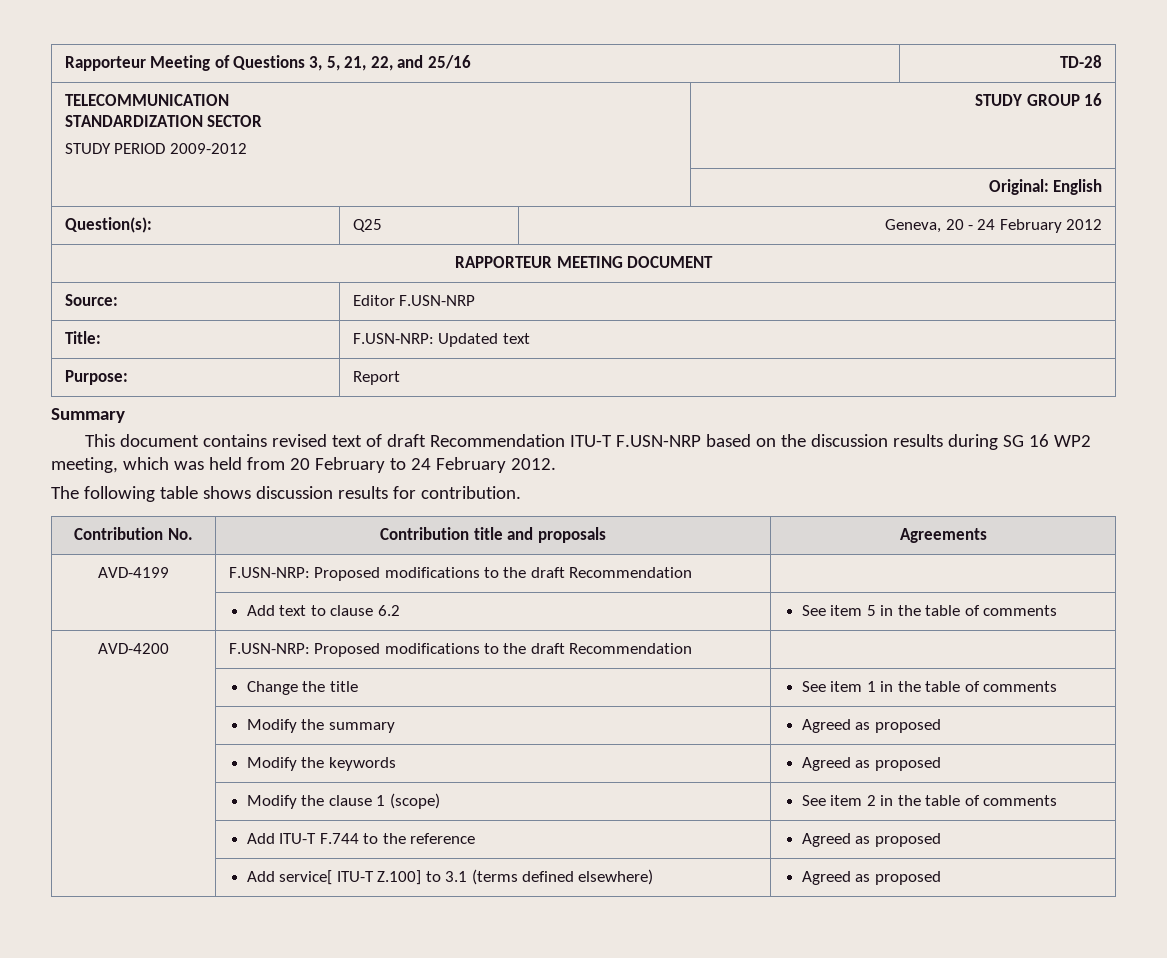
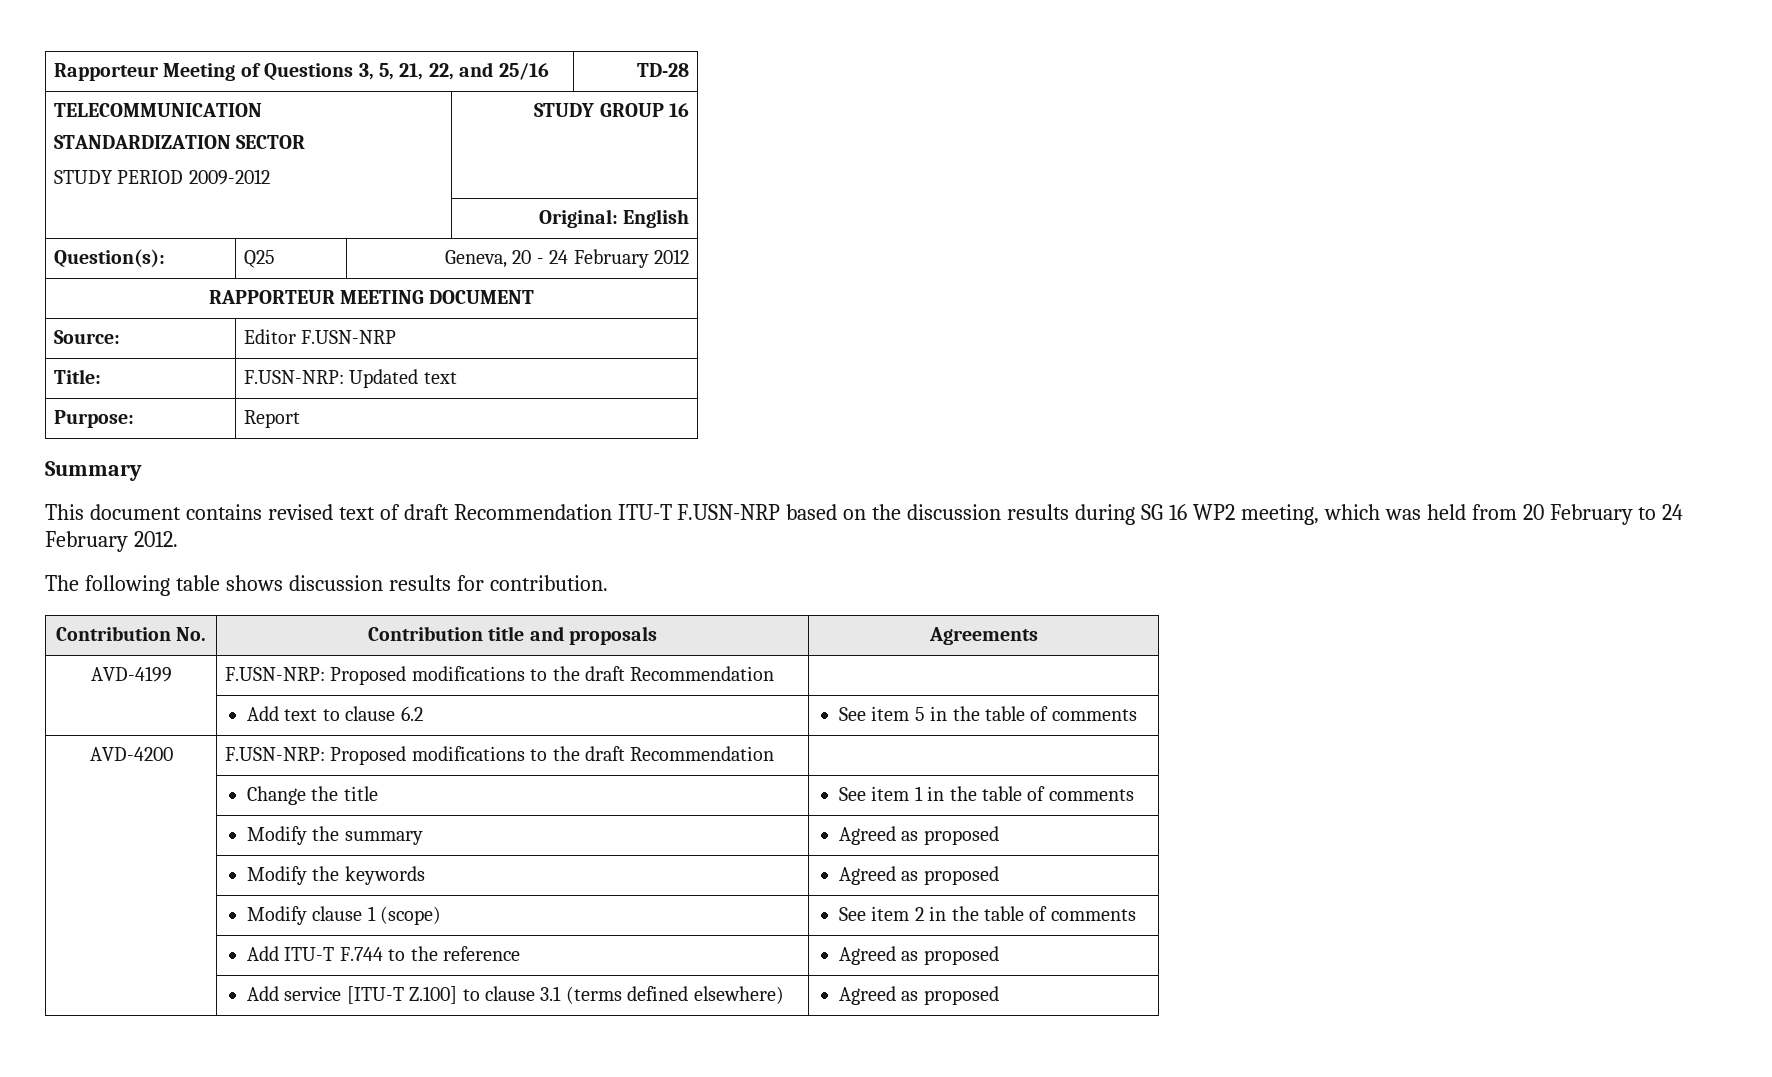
[301,795,325,806] the -> (308, 915) none
[279,870,374,885] service[ ITU-T -> [284,986,404,1004] service [ITU-T
(441, 876) none -> [485,986,536,1001] clause

